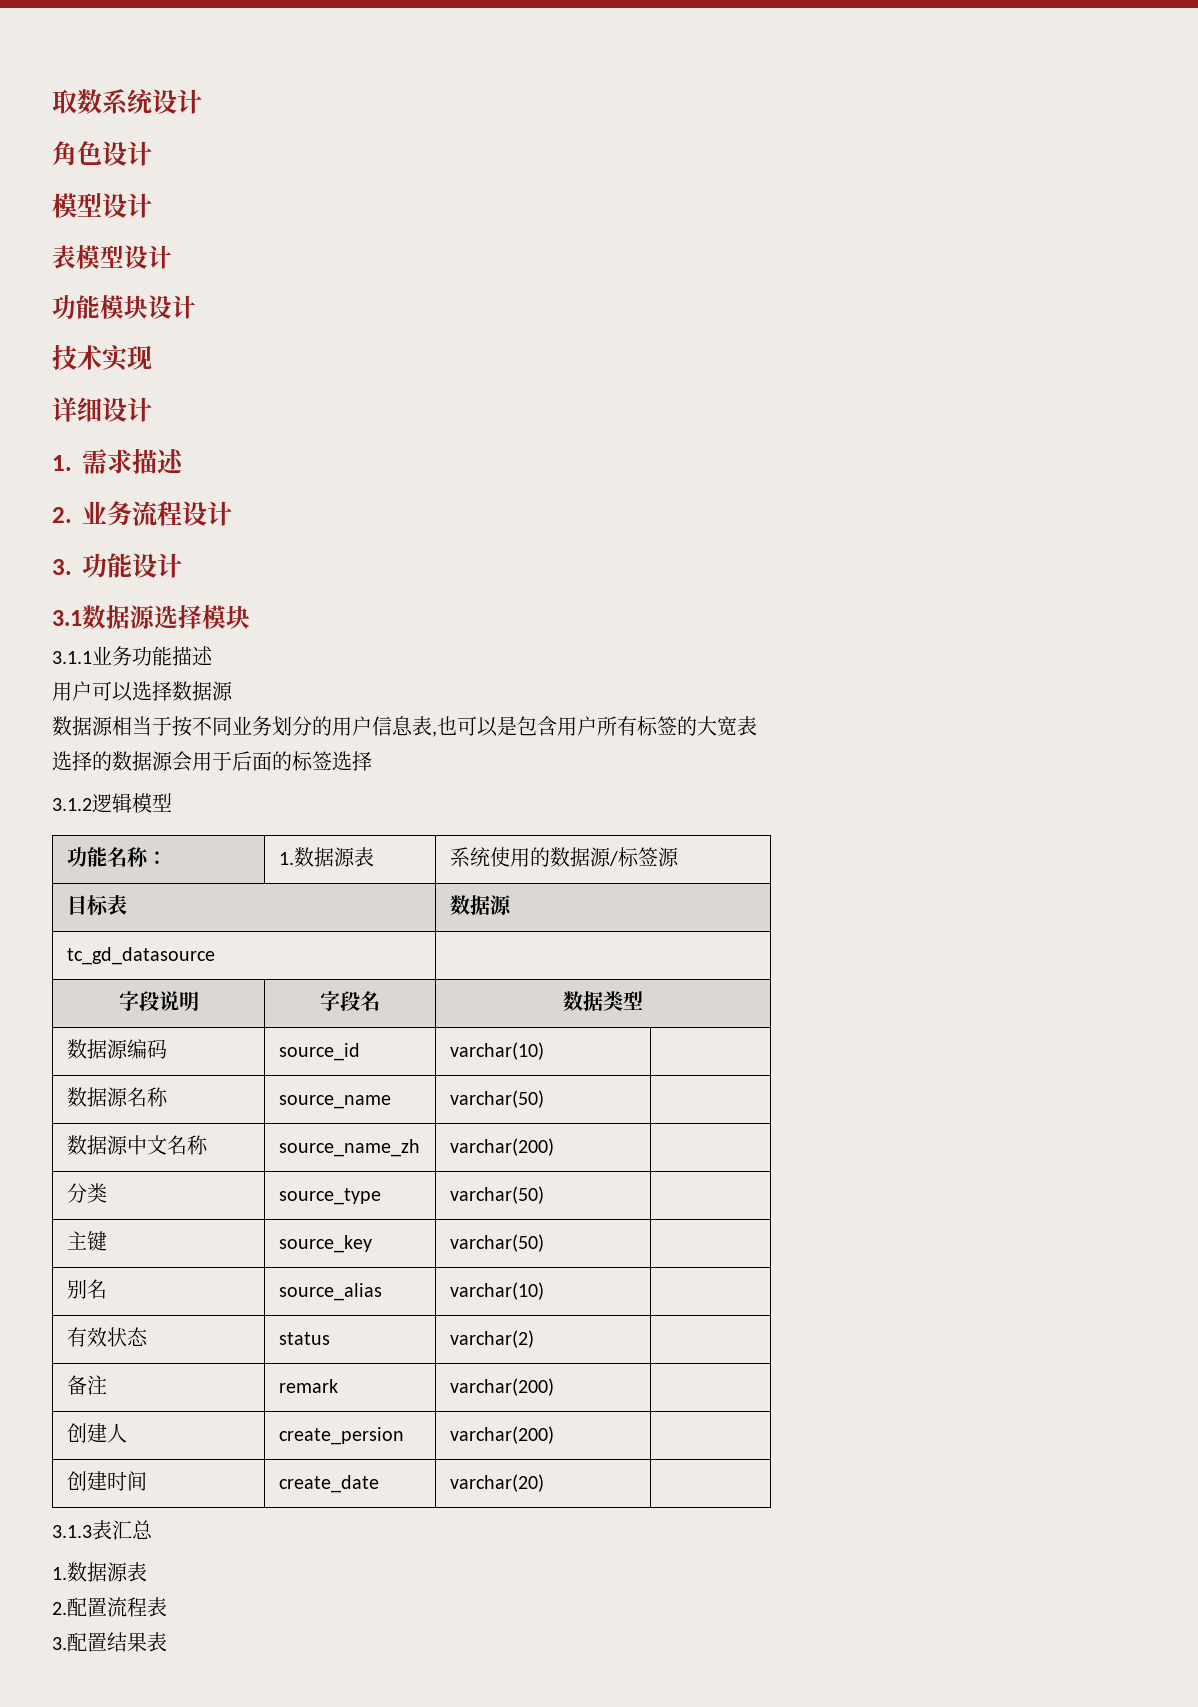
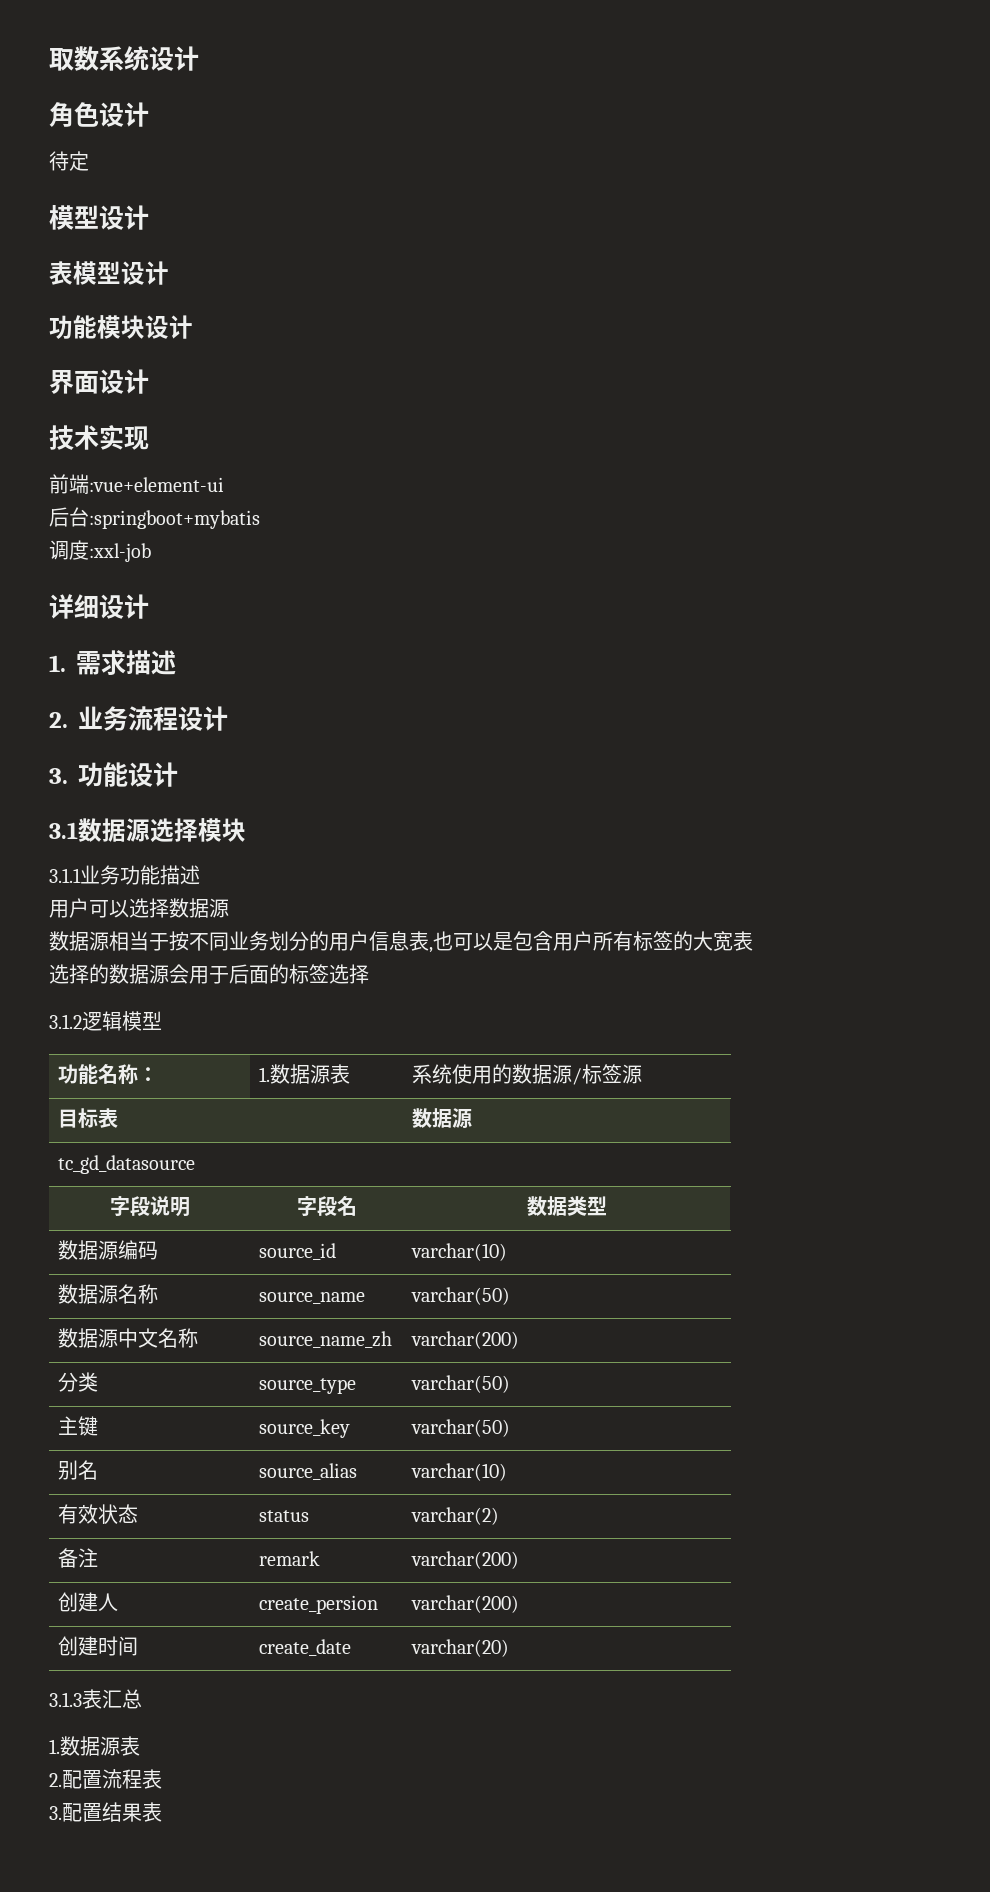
(152, 153) none -> [49,151,89,171] // 待定
(196, 307) none -> [49,369,149,394] // 界面设计
(152, 357) none -> [49,474,224,494] [49,507,260,529] [49,540,151,562] // 前端:vue+element-ui // 后台:springboot+mybatis // 调度:xxl-job

